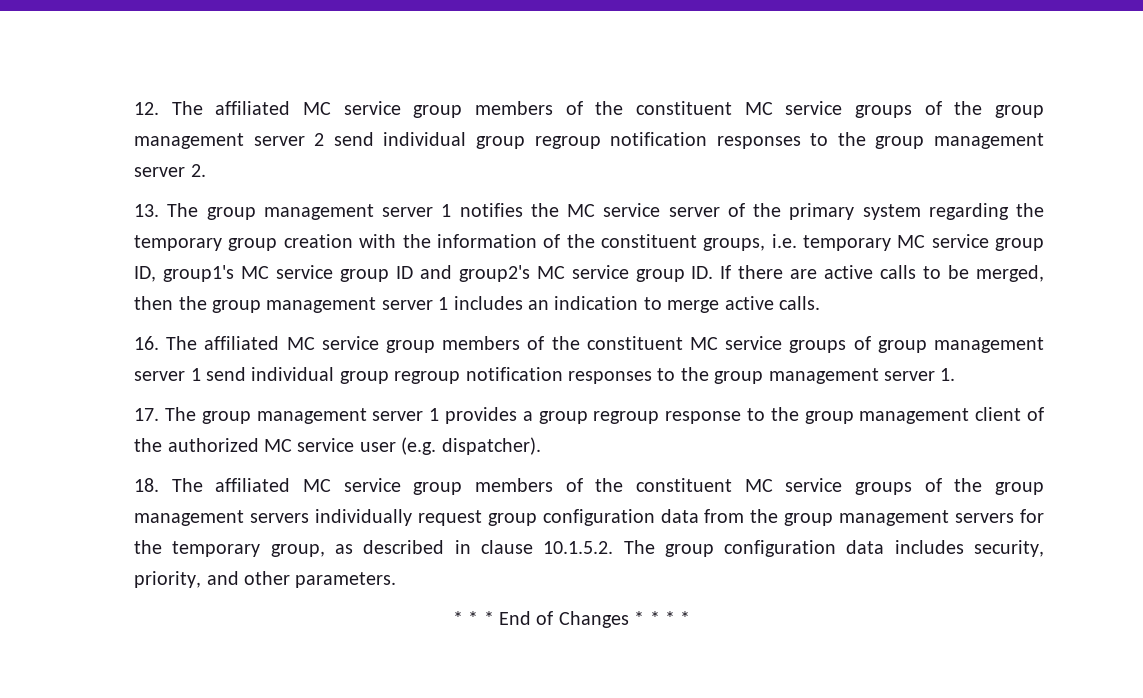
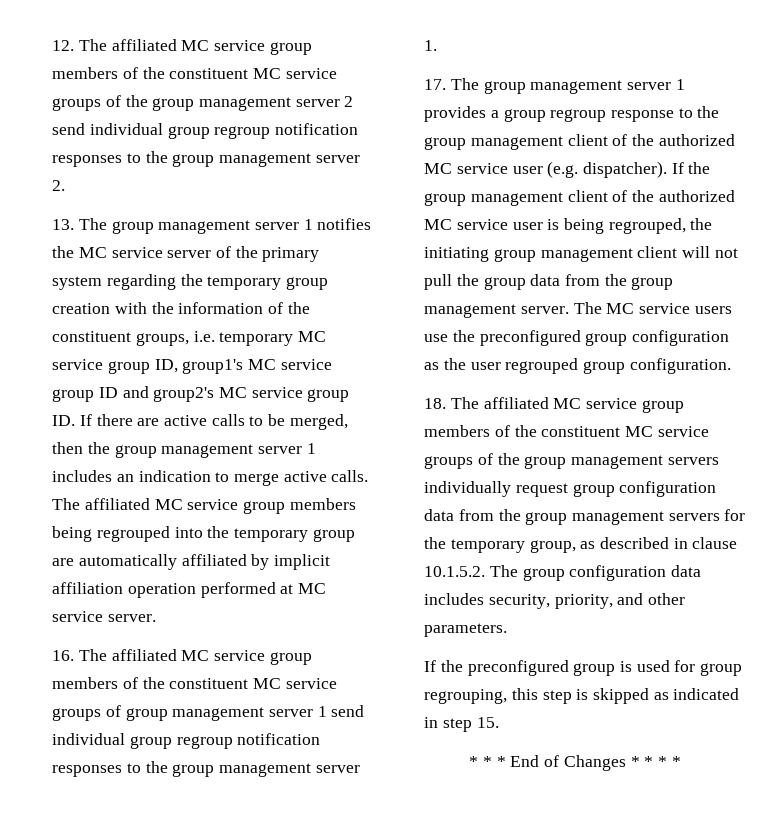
(820, 303) none -> [52,498,356,514] [52,526,355,542] [52,554,331,570] [52,582,327,598] [52,611,156,622] The affiliated MC service group members being regrouped into the temporary group are automatically affiliated by implicit affiliation operation performed at MC service server.
(541, 446) none -> [671,162,711,174] [424,190,735,206] [424,218,713,234] [424,246,738,262] [424,274,674,290] [424,302,732,318] [424,330,730,346] [424,358,731,374] If the group management client of the authorized MC service user is being regrouped, the initiating group management client will not pull the group data from the group management server. The MC service users use the preconfigured group configuration as the user regrouped group configuration.
(397, 580) none -> [424,660,743,676] [424,688,740,704] [424,717,499,732] // If the preconfigured group is used for group regrouping, this step is skipped as indicated in step 15.

